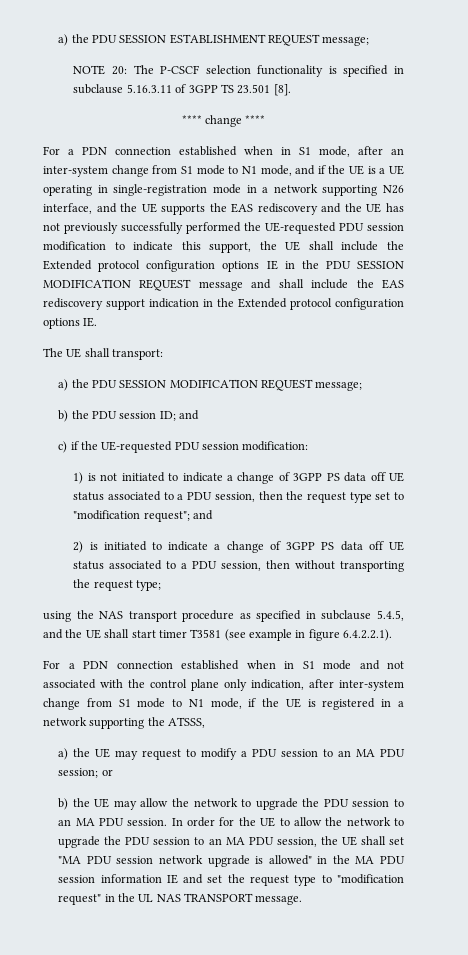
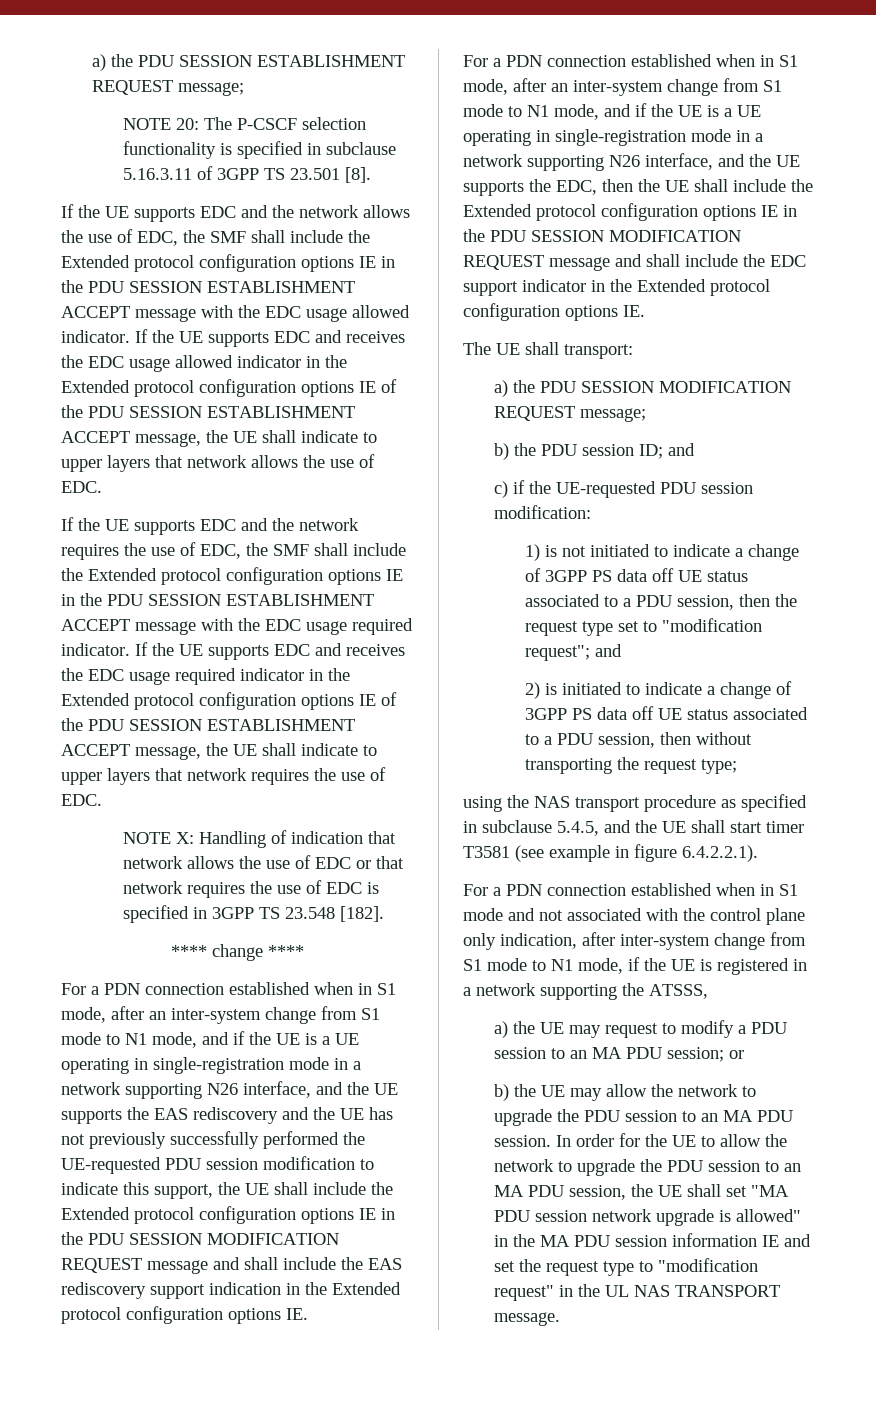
(291, 90) none -> [61,204,410,222] [61,229,370,246] [61,254,395,272] [61,280,355,293] [61,305,410,322] [61,329,405,347] [61,355,347,372] [61,379,397,397] [61,405,355,418] [61,430,377,447] [61,454,375,472] [61,481,102,493] [61,517,359,535] [61,542,406,560] [61,567,403,585] [61,593,374,606] [61,618,413,635] [61,642,405,660] [61,668,350,685] [61,692,397,710] [61,718,355,731] [61,743,377,760] [61,767,386,785] [61,794,102,806] [122,830,396,848] [122,855,404,869] [122,880,379,898] [122,905,384,923] // If the UE supports EDC and the network allows the use of EDC, the SMF shall include the Extended protocol configuration options IE in the PDU SESSION ESTABLISHMENT ACCEPT message with the EDC usage allowed indicator. If the UE supports EDC and receives the EDC usage allowed indicator in the Extended protocol configuration options IE of the PDU SESSION ESTABLISHMENT ACCEPT message, the UE shall indicate to upper layers that network allows the use of EDC. // If the UE supports EDC and the network requires the use of EDC, the SMF shall include the Extended protocol configuration options IE in the PDU SESSION ESTABLISHMENT ACCEPT message with the EDC usage required indicator. If the UE supports EDC and receives the EDC usage required indicator in the Extended protocol configuration options IE of the PDU SESSION ESTABLISHMENT ACCEPT message, the UE shall indicate to upper layers that network requires the use of EDC. // NOTE X: Handling of indication that network allows the use of EDC or that network requires the use of EDC is specified in 3GPP TS 23.548 [182].
(98, 322) none -> [463,54,798,67] [463,78,782,96] [463,103,761,120] [463,129,763,146] [463,153,800,171] [463,179,813,196] [463,203,797,221] [463,229,741,242] [463,254,806,271] [463,279,770,296] [463,303,645,321] // For a PDN connection established when in S1 mode, after an inter-system change from S1 mode to N1 mode, and if the UE is a UE operating in single-registration mode in a network supporting N26 interface, and the UE supports the EDC, then the UE shall include the Extended protocol configuration options IE in the PDU SESSION MODIFICATION REQUEST message and shall include the EDC support indicator in the Extended protocol configuration options IE.

